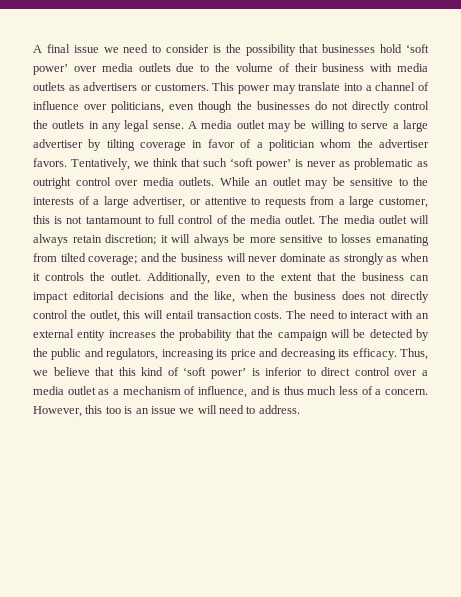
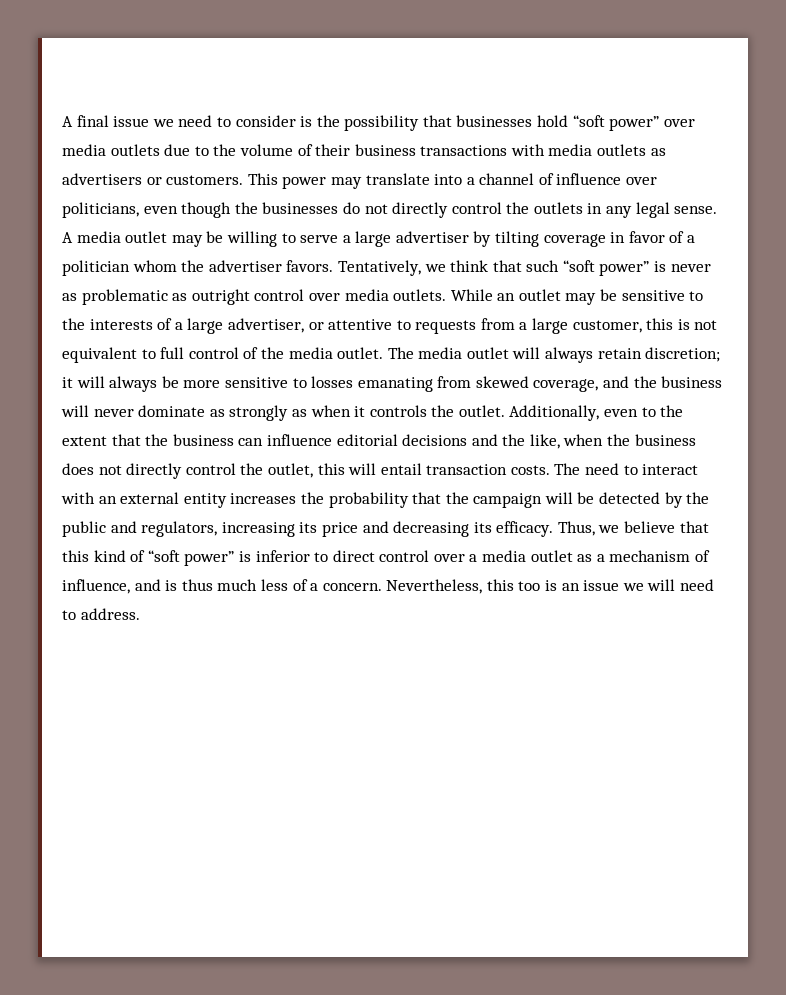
[406,44,430,53] [33,64,68,75] ‘soft power’ -> [572,115,660,131] “soft power”
(365, 67) none -> [420,145,508,156] transactions
[230,158,291,170] ‘soft power’ -> [562,260,650,276] “soft power”
[85,216,142,224] tantamount -> [62,347,137,363] equivalent
[60,253,138,265] tilted coverage; -> [475,376,599,392] skewed coverage,
[33,292,68,303] impact -> [266,434,332,446] influence
[183,367,247,379] ‘soft power’ -> [147,550,235,566] “soft power”
[33,406,82,417] However, -> [386,579,483,594] Nevertheless,

